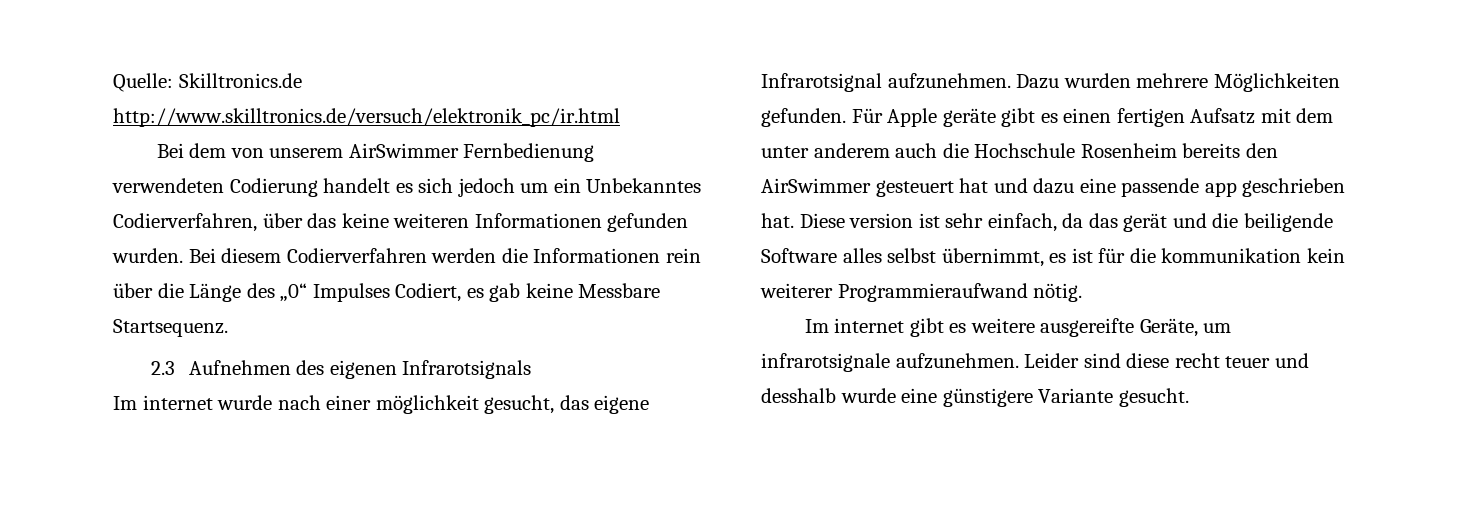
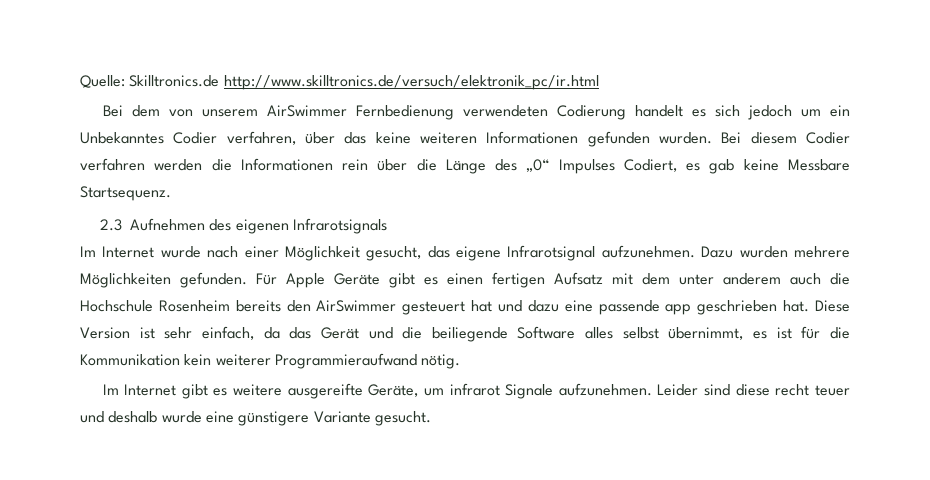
[113,213,257,232] Codierverfahren, -> [173,131,296,145] Codier verfahren,
[286,248,427,263] Codierverfahren -> [806,132,850,144] [80,158,145,171] Codier verfahren
[142,395,213,410] internet -> [102,246,155,258] Internet
[375,395,479,414] möglichkeit -> [284,246,360,261] Möglichkeit
[942,108,996,127] geräte -> [334,273,380,285] Geräte
[849,213,914,228] version -> [80,327,130,339] Version
[1123,213,1168,232] gerät -> [320,327,359,339] Gerät
[1243,213,1333,232] beiligende -> [431,327,508,342] beiliegende
[1161,248,1302,263] kommunikation -> [80,354,180,366] Kommunikation
[834,318,905,333] internet -> [124,384,177,396] Internet
[761,353,890,372] infrarotsignale -> [449,383,554,399] infrarot Signale
[761,388,836,403] desshalb -> [108,411,158,423] deshalb

